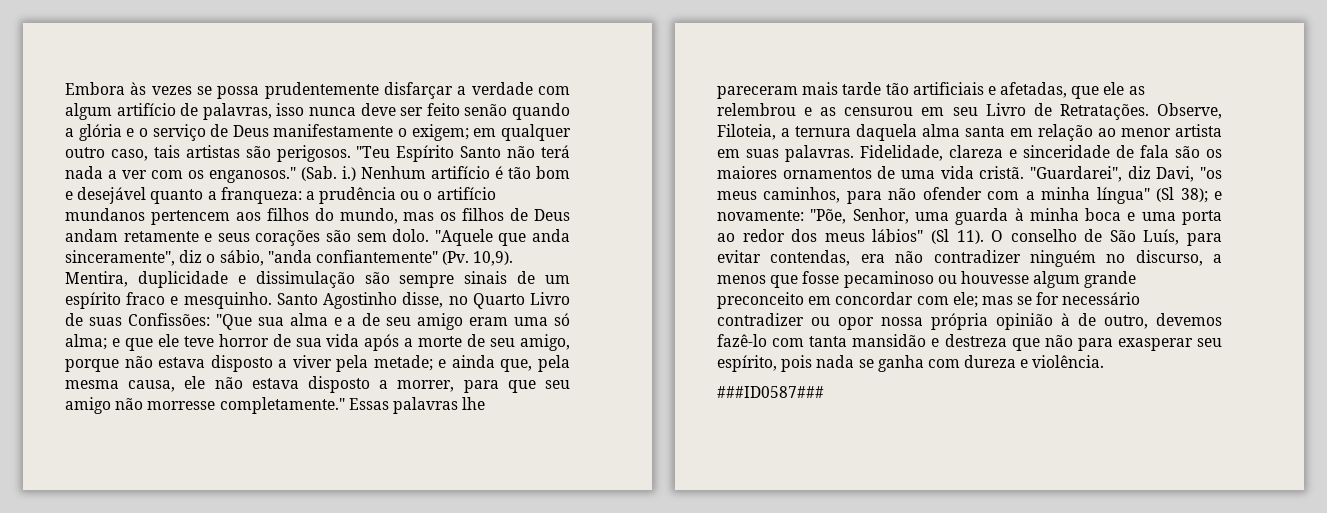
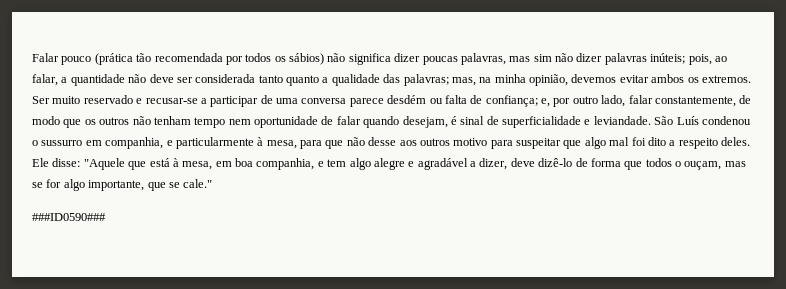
[65,82,570,99] [65,103,571,120] [65,124,571,141] [65,145,570,162] [65,166,570,183] [65,187,496,204] [65,208,570,225] [65,229,571,246] [65,250,514,266] [65,271,570,288] [65,292,570,309] [65,313,570,330] [65,334,571,351] [65,355,570,372] [65,376,570,393] [65,397,486,414] [717,82,1145,99] [717,103,1222,120] [717,124,1222,141] [717,145,1222,162] [717,166,1222,182] [717,187,1222,204] [717,208,1222,225] [717,229,1222,246] [717,250,1222,267] [717,271,1137,288] [717,292,1141,309] [717,313,1222,330] [717,334,1222,351] [717,355,1105,372] [717,386,824,398] Embora às vezes se possa prudentemente disfarçar a verdade com algum artifício de palavras, isso nunca deve ser feito senão quando a glória e o serviço de Deus manifestamente o exigem; em qualquer outro caso, tais artistas são perigosos. "Teu Espírito Santo não terá nada a ver com os enganosos." (Sab. i.) Nenhum artifício é tão bom e desejável quanto a franqueza: a prudência ou o artifício mundanos pertencem aos filhos do mundo, mas os filhos de Deus andam retamente e seus corações são sem dolo. "Aquele que anda sinceramente", diz o sábio, "anda confiantemente" (Pv. 10,9). Mentira, duplicidade e dissimulação são sempre sinais de um espírito fraco e mesquinho. Santo Agostinho disse, no Quarto Livro de suas Confissões: "Que sua alma e a de seu amigo eram uma só alma; e que ele teve horror de sua vida após a morte de seu amigo, porque não estava disposto a viver pela metade; e ainda que, pela mesma causa, ele não estava disposto a morrer, para que seu amigo não morresse completamente." Essas palavras lhe pareceram mais tarde tão artificiais e afetadas, que ele as relembrou e as censurou em seu Livro de Retratações. Observe, Filoteia, a ternura daquela alma santa em relação ao menor artista em suas palavras. Fidelidade, clareza e sinceridade de fala são os maiores ornamentos de uma vida cristã. "Guardarei", diz Davi, "os meus caminhos, para não ofender com a minha língua" (Sl 38); e novamente: "Põe, Senhor, uma guarda à minha boca e uma porta ao redor dos meus lábios" (Sl 11). O conselho de São Luís, para evitar contendas, era não contradizer ninguém no discurso, a menos que fosse pecaminoso ou houvesse algum grande preconceito em concordar com ele; mas se for necessário contradizer ou opor nossa própria opinião à de outro, devemos fazê-lo com tanta mansidão e destreza que não para exasperar seu espírito, pois nada se ganha com dureza e violência. // ###ID0587### -> [32,53,727,65] [32,74,751,86] [32,95,752,107] [32,116,751,128] [32,137,750,149] [32,158,746,170] [32,179,213,191] [32,213,106,221] Falar pouco (prática tão recomendada por todos os sábios) não significa dizer poucas palavras, mas sim não dizer palavras inúteis; pois, ao falar, a quantidade não deve ser considerada tanto quanto a qualidade das palavras; mas, na minha opinião, devemos evitar ambos os extremos. Ser muito reservado e recusar-se a participar de uma conversa parece desdém ou falta de confiança; e, por outro lado, falar constantemente, de modo que os outros não tenham tempo nem oportunidade de falar quando desejam, é sinal de superficialidade e leviandade. São Luís condenou o sussurro em companhia, e particularmente à mesa, para que não desse aos outros motivo para suspeitar que algo mal foi dito a respeito deles. Ele disse: "Aquele que está à mesa, em boa companhia, e tem algo alegre e agradável a dizer, deve dizê-lo de forma que todos o ouçam, mas se for algo importante, que se cale." // ###ID0590###

